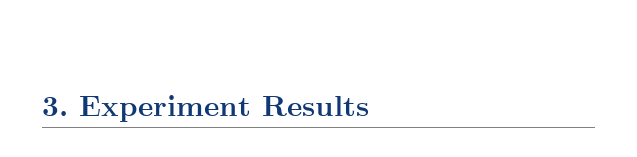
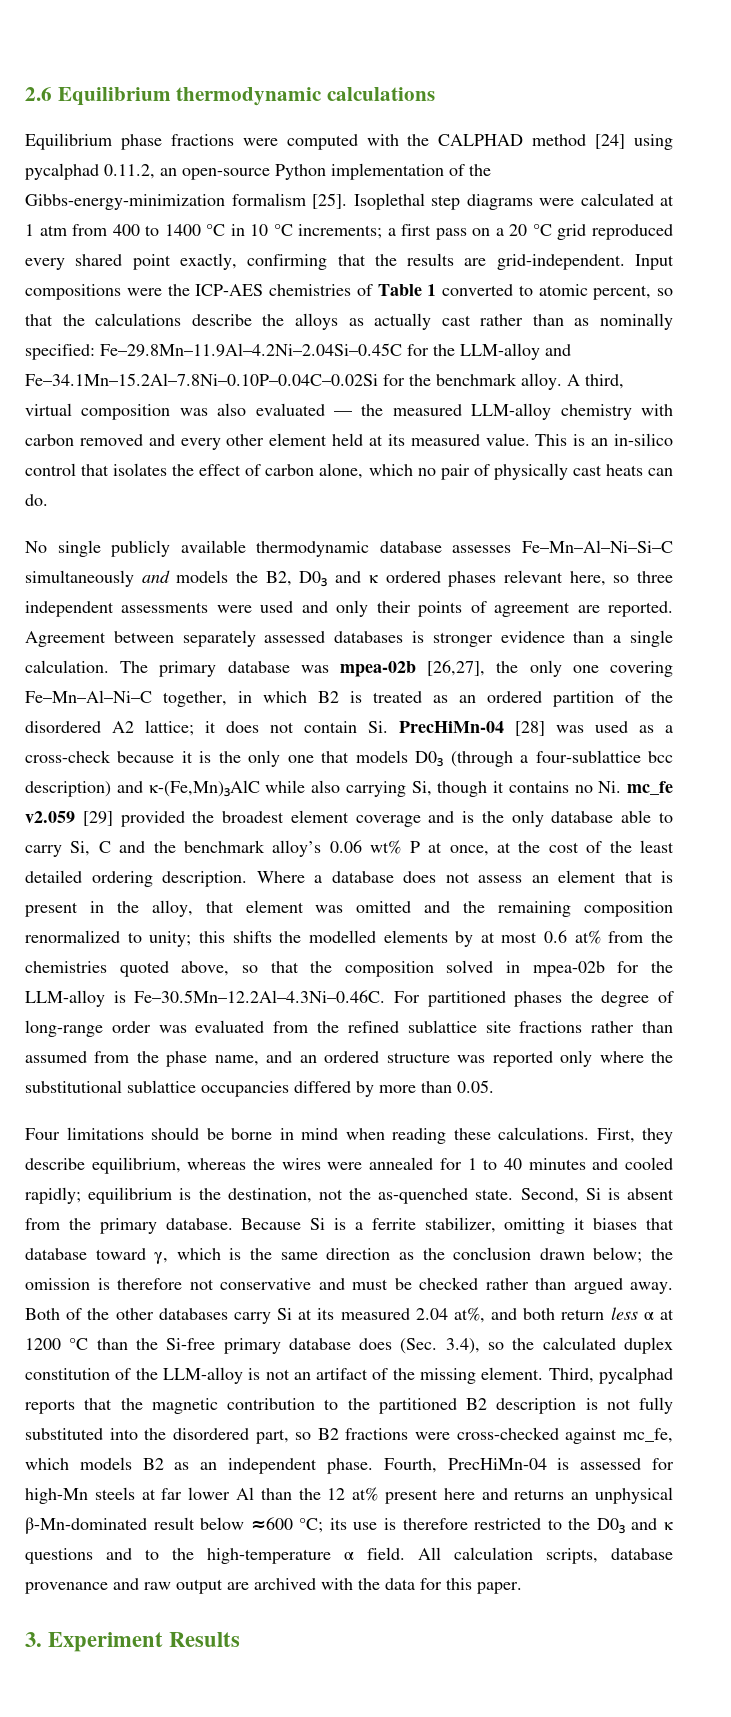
(42, 106) none -> [25,87,436,106] [25,133,673,150] [25,163,491,180] [25,193,674,210] [25,224,673,240] [25,253,674,270] [25,284,673,300] [25,313,673,330] [25,343,571,360] [25,373,624,390] [25,403,673,420] [25,433,673,450] [25,463,674,480] [25,494,48,506] [25,540,673,557] [25,570,673,587] [25,600,673,617] [25,630,673,647] [25,660,673,677] [25,690,673,707] [25,720,673,736] [25,750,673,767] [25,780,673,797] [25,810,673,827] [25,840,674,857] [25,870,673,887] [25,900,674,917] [25,930,673,947] [25,960,673,977] [25,990,674,1007] [25,1020,673,1037] [25,1050,673,1067] [25,1080,494,1097] [25,1127,673,1144] [25,1157,673,1174] [25,1187,674,1204] [25,1217,674,1234] [25,1247,674,1264] [25,1277,673,1294] [25,1307,674,1324] [25,1337,673,1354] [25,1367,673,1384] [25,1397,673,1414] [25,1427,673,1444] [25,1457,675,1474] [25,1487,673,1504] [25,1517,674,1534] [25,1547,673,1564] [25,1578,522,1594] 2.6 Equilibrium thermodynamic calculations // Equilibrium phase fractions were computed with the CALPHAD method [24] using pycalphad 0.11.2, an open-source Python implementation of the Gibbs-energy-minimization formalism [25]. Isoplethal step diagrams were calculated at 1 atm from 400 to 1400 °C in 10 °C increments; a first pass on a 20 °C grid reproduced every shared point exactly, confirming that the results are grid-independent. Input compositions were the ICP-AES chemistries of Table 1 converted to atomic percent, so that the calculations describe the alloys as actually cast rather than as nominally specified: Fe–29.8Mn–11.9Al–4.2Ni–2.04Si–0.45C for the LLM-alloy and Fe–34.1Mn–15.2Al–7.8Ni–0.10P–0.04C–0.02Si for the benchmark alloy. A third, virtual composition was also evaluated — the measured LLM-alloy chemistry with carbon removed and every other element held at its measured value. This is an in-silico control that isolates the effect of carbon alone, which no pair of physically cast heats can do. // No single publicly available thermodynamic database assesses Fe–Mn–Al–Ni–Si–C simultaneously and models the B2, D0₃ and κ ordered phases relevant here, so three independent assessments were used and only their points of agreement are reported. Agreement between separately assessed databases is stronger evidence than a single calculation. The primary database was mpea-02b [26,27], the only one covering Fe–Mn–Al–Ni–C together, in which B2 is treated as an ordered partition of the disordered A2 lattice; it does not contain Si. PrecHiMn-04 [28] was used as a cross-check because it is the only one that models D0₃ (through a four-sublattice bcc description) and κ-(Fe,Mn)₃AlC while also carrying Si, though it contains no Ni. mc_fe v2.059 [29] provided the broadest element coverage and is the only database able to carry Si, C and the benchmark alloy’s 0.06 wt% P at once, at the cost of the least detailed ordering description. Where a database does not assess an element that is present in the alloy, that element was omitted and the remaining composition renormalized to unity; this shifts the modelled elements by at most 0.6 at% from the chemistries quoted above, so that the composition solved in mpea-02b for the LLM-alloy is Fe–30.5Mn–12.2Al–4.3Ni–0.46C. For partitioned phases the degree of long-range order was evaluated from the refined sublattice site fractions rather than assumed from the phase name, and an ordered structure was reported only where the substitutional sublattice occupancies differed by more than 0.05. // Four limitations should be borne in mind when reading these calculations. First, they describe equilibrium, whereas the wires were annealed for 1 to 40 minutes and cooled rapidly; equilibrium is the destination, not the as-quenched state. Second, Si is absent from the primary database. Because Si is a ferrite stabilizer, omitting it biases that database toward γ, which is the same direction as the conclusion drawn below; the omission is therefore not conservative and must be checked rather than argued away. Both of the other databases carry Si at its measured 2.04 at%, and both return less α at 1200 °C than the Si-free primary database does (Sec. 3.4), so the calculated duplex constitution of the LLM-alloy is not an artifact of the missing element. Third, pycalphad reports that the magnetic contribution to the partitioned B2 description is not fully substituted into the disordered part, so B2 fractions were cross-checked against mc_fe, which models B2 as an independent phase. Fourth, PrecHiMn-04 is assessed for high-Mn steels at far lower Al than the 12 at% present here and returns an unphysical β-Mn-dominated result below ≈600 °C; its use is therefore restricted to the D0₃ and κ questions and to the high-temperature α field. All calculation scripts, database provenance and raw output are archived with the data for this paper. //

